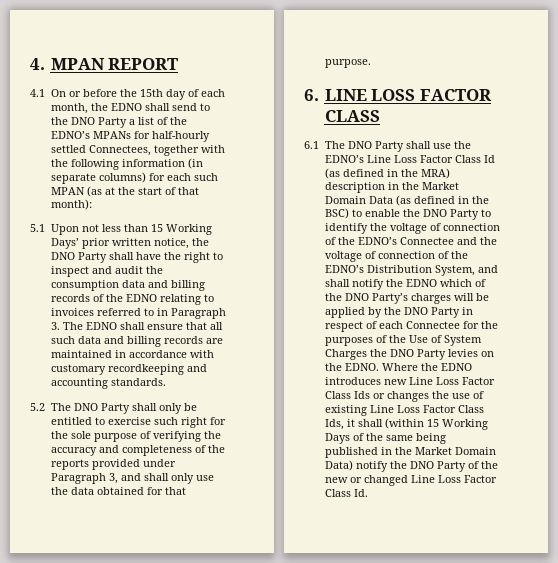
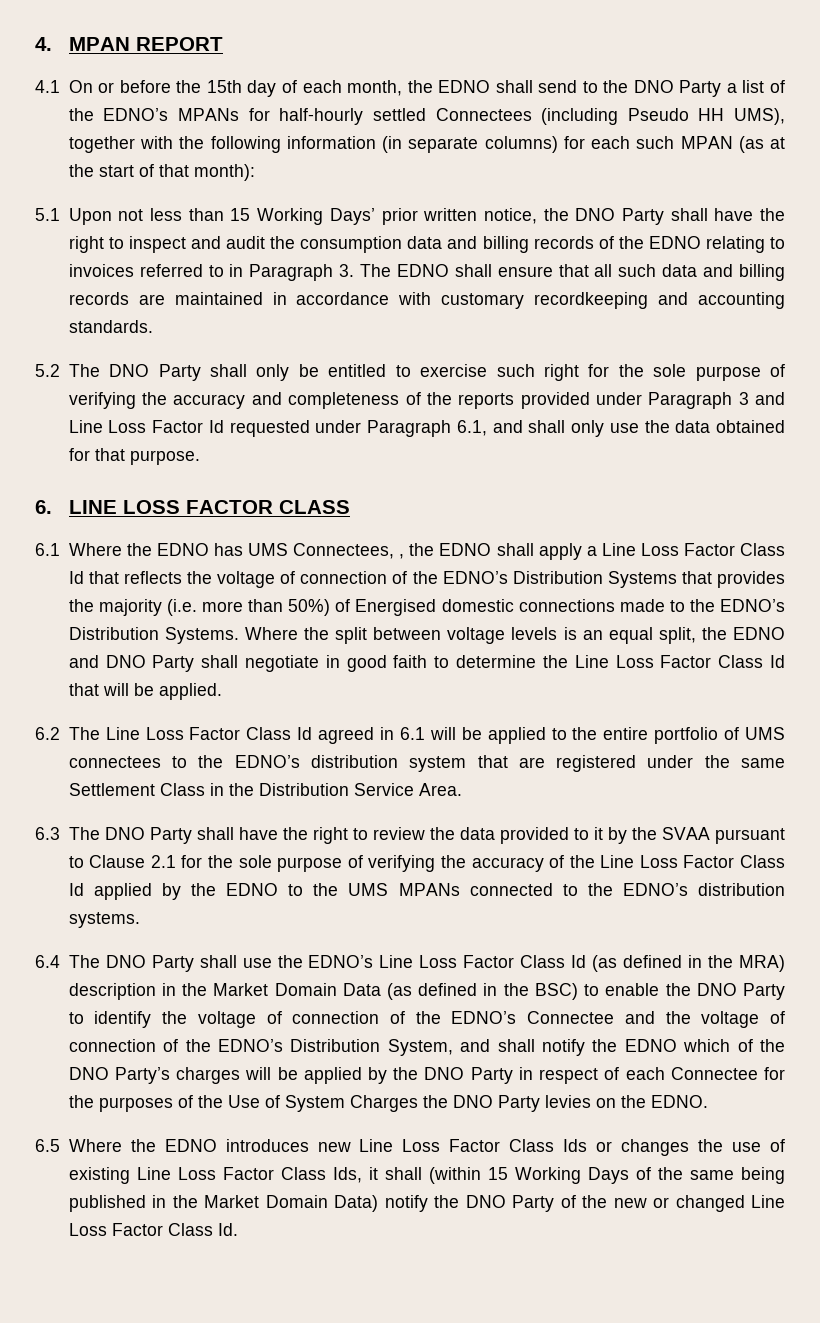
[88,145,151,156] Connectees, -> [435,108,785,125] Connectees (including Pseudo HH UMS),
[108,473,118,484] 3, -> [738,392,785,405] [68,420,487,437] 3 and Line Loss Factor Id requested under Paragraph 6.1,
(319, 145) none -> [68,543,786,560] [68,571,785,588] [68,599,785,616] [68,627,785,644] [68,655,786,672] [68,683,222,700] [35,727,785,744] [68,755,785,772] [68,783,462,796] [35,827,785,844] [68,855,785,872] [68,883,785,900] [68,912,140,928] [35,955,60,968] Where the EDNO has UMS Connectees, , the EDNO shall apply a Line Loss Factor Class Id that reflects the voltage of connection of the EDNO’s Distribution Systems that provides the majority (i.e. more than 50%) of Energised domestic connections made to the EDNO’s Distribution Systems. Where the split between voltage levels is an equal split, the EDNO and DNO Party shall negotiate in good faith to determine the Line Loss Factor Class Id that will be applied. // 6.2 The Line Loss Factor Class Id agreed in 6.1 will be applied to the entire portfolio of UMS connectees to the EDNO’s distribution system that are registered under the same Settlement Class in the Distribution Service Area. // 6.3 The DNO Party shall have the right to review the data provided to it by the SVAA pursuant to Clause 2.1 for the sole purpose of verifying the accuracy of the Line Loss Factor Class Id applied by the EDNO to the UMS MPANs connected to the EDNO’s distribution systems. // 6.4
(379, 367) none -> [35,1139,60,1152] // 6.5

